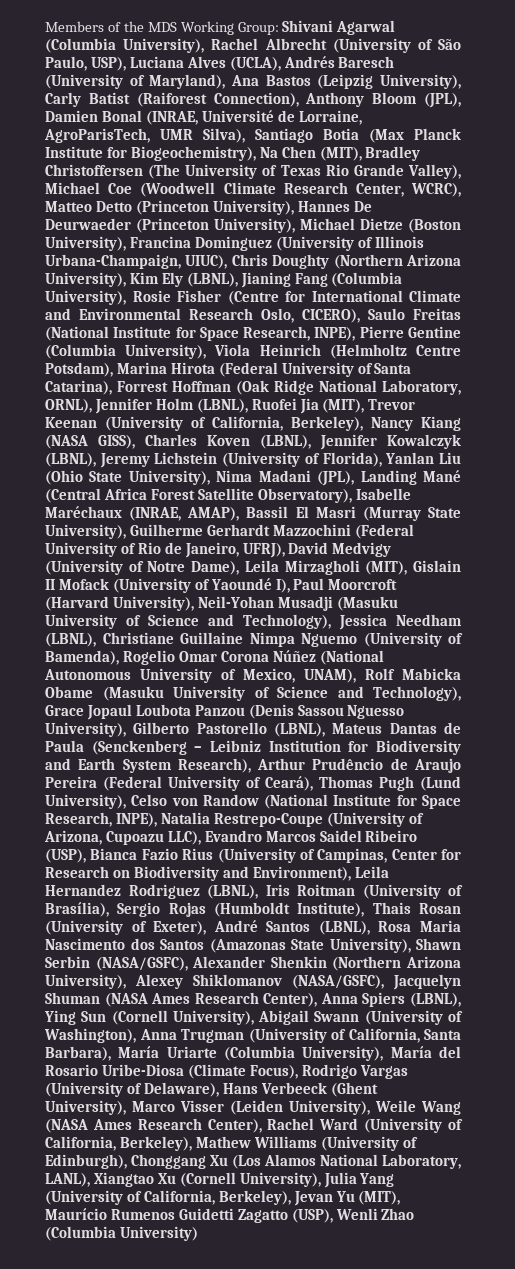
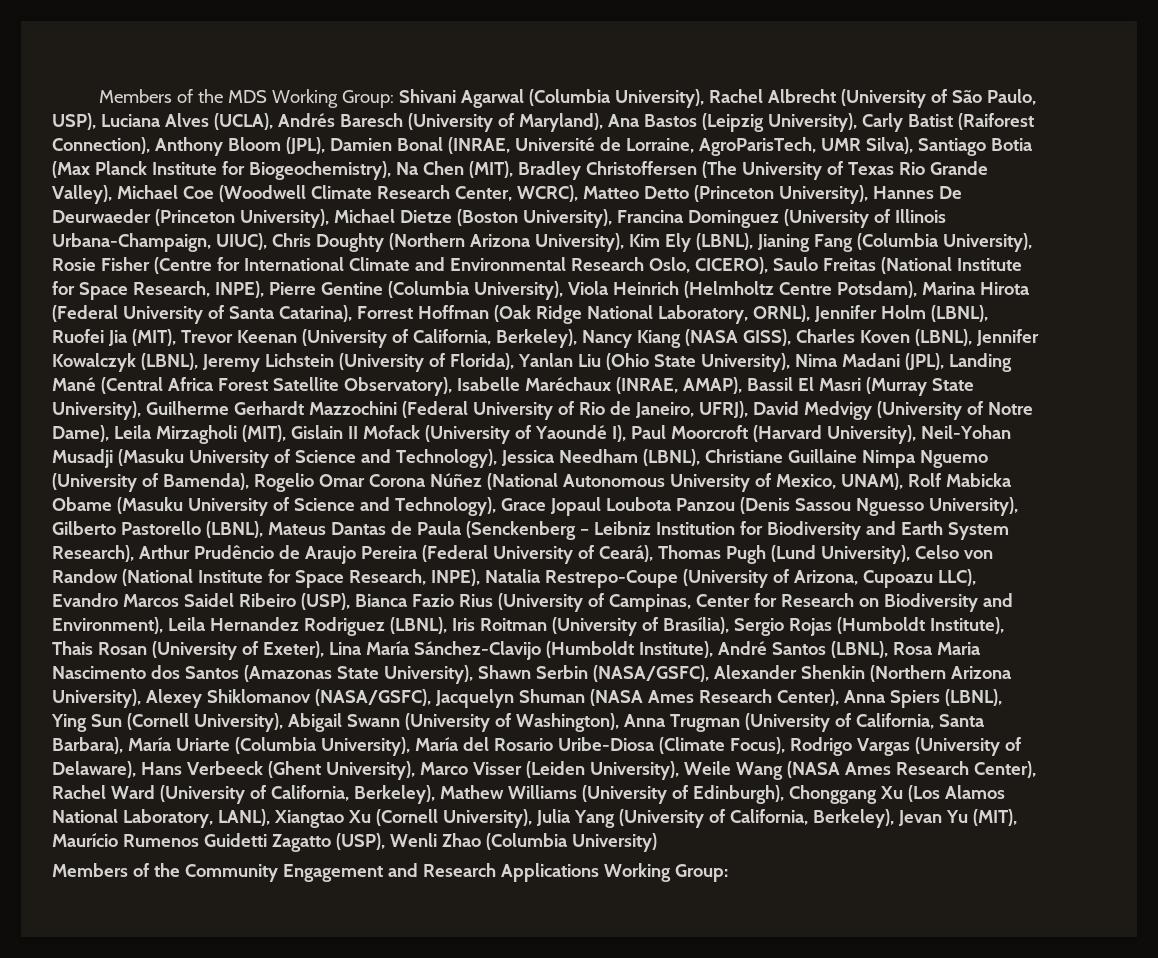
(207, 928) none -> [328,641,713,660] Lina María Sánchez-Clavijo (Humboldt Institute),
(198, 1233) none -> [52,863,728,882] // Members of the Community Engagement and Research Applications Working Group:

